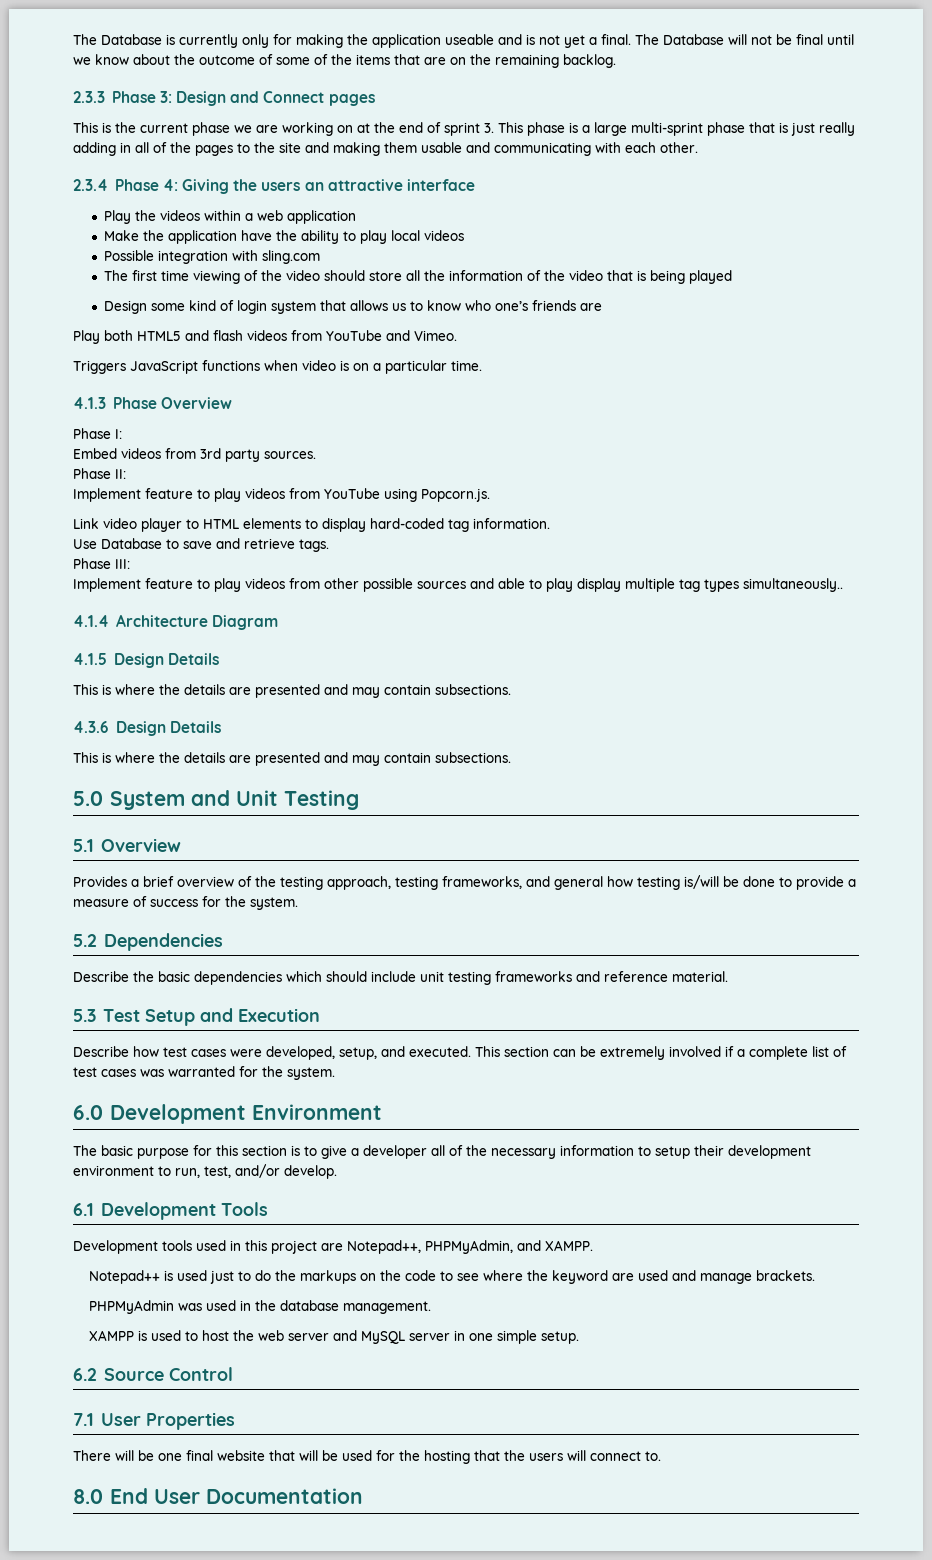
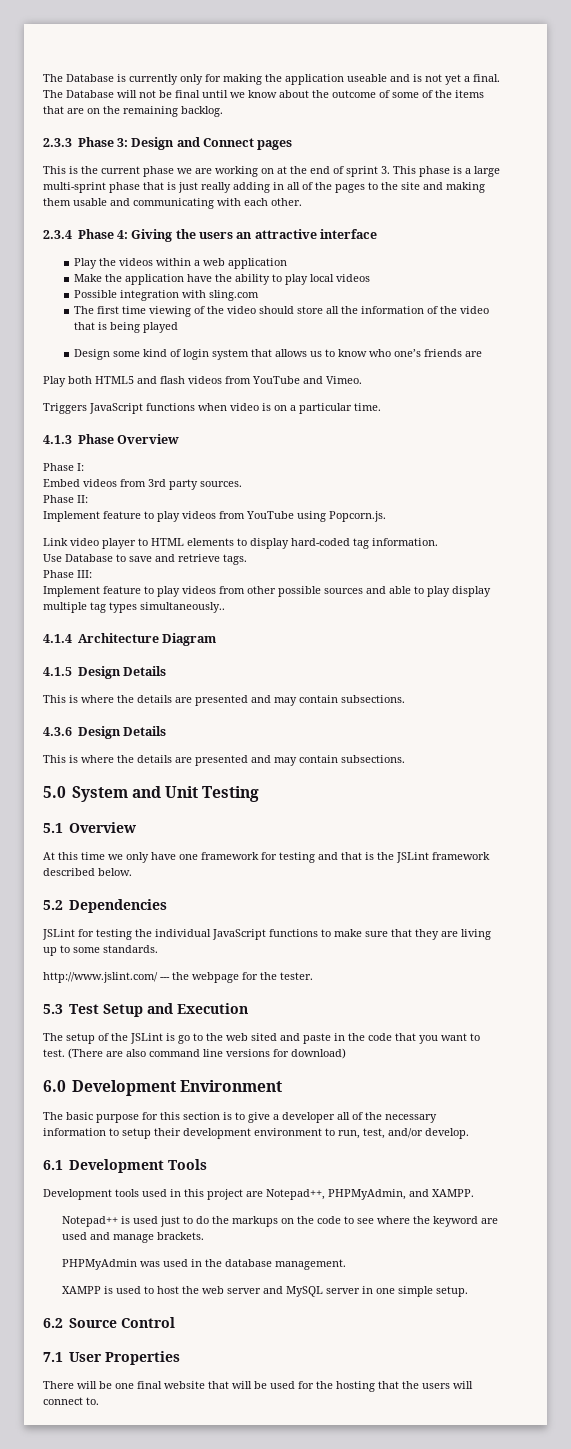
[73,875,856,890] [73,896,298,910] [73,933,223,951] [73,971,728,985] Provides a brief overview of the testing approach, testing frameworks, and general how testing is/will be done to provide a measure of success for the system. // 5.2 Dependencies // Describe the basic dependencies which should include unit testing frameworks and reference material. -> [43,852,490,863] [43,868,132,876] [43,899,167,913] [42,929,491,940] [43,945,158,956] [43,972,313,983] At this time we only have one framework for testing and that is the JSLint framework described below. // 5.2 Dependencies // JSLint for testing the individual JavaScript functions to make sure that they are living up to some standards. // http://www.jslint.com/ --- the webpage for the tester.
[73,1046,847,1060] [73,1066,335,1080] Describe how test cases were developed, setup, and executed. This section can be extremely involved if a complete list of test cases was warranted for the system. -> [43,1033,480,1044] [43,1048,346,1059] The setup of the JSLint is go to the web sited and paste in the code that you want to test. (There are also command line versions for download)
[73,1488,363,1504] // 8.0 End User Documentation -> (99, 1401) none

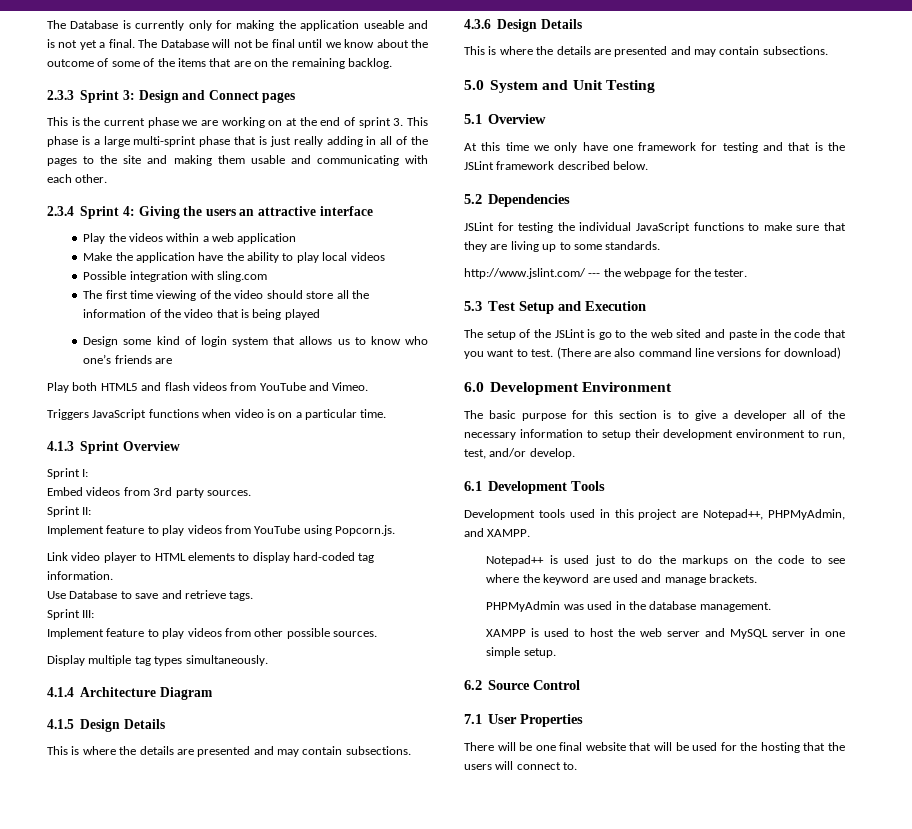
[77,137,114,147] Phase -> [80,90,120,103] Sprint
[77,229,114,239] Phase -> [80,206,120,219] Sprint
[77,434,179,444] [43,463,74,471] Phase Overview // Phase -> [80,441,180,454] [47,468,80,479] Sprint Overview // Sprint
[43,495,74,503] Phase -> [47,506,80,517] Sprint
[43,570,74,578] Phase -> [47,609,80,620] Sprint
[324,586,491,597] sources and able to play display -> [333,631,377,637] [47,655,85,666] sources. // Display
[140,602,225,613] simultaneously.. -> [185,655,268,666] simultaneously.

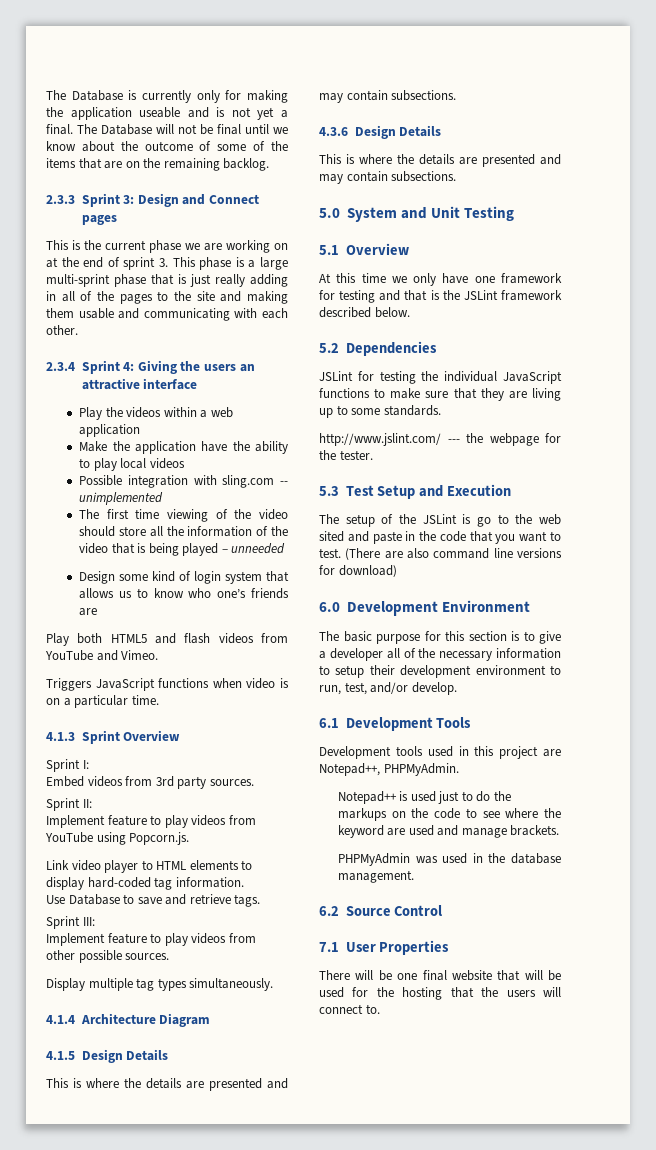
(268, 276) none -> [280,481,288,485] [79,492,164,505] -- unimplemented
(320, 314) none -> [221,543,286,554] – unneeded
[768,509,845,520] [464,528,531,537] PHPMyAdmin, and XAMPP. -> [383,763,459,776] PHPMyAdmin.
[486,628,845,639] [486,647,556,658] // XAMPP is used to host the web server and MySQL server in one simple setup. -> (414, 876) none

